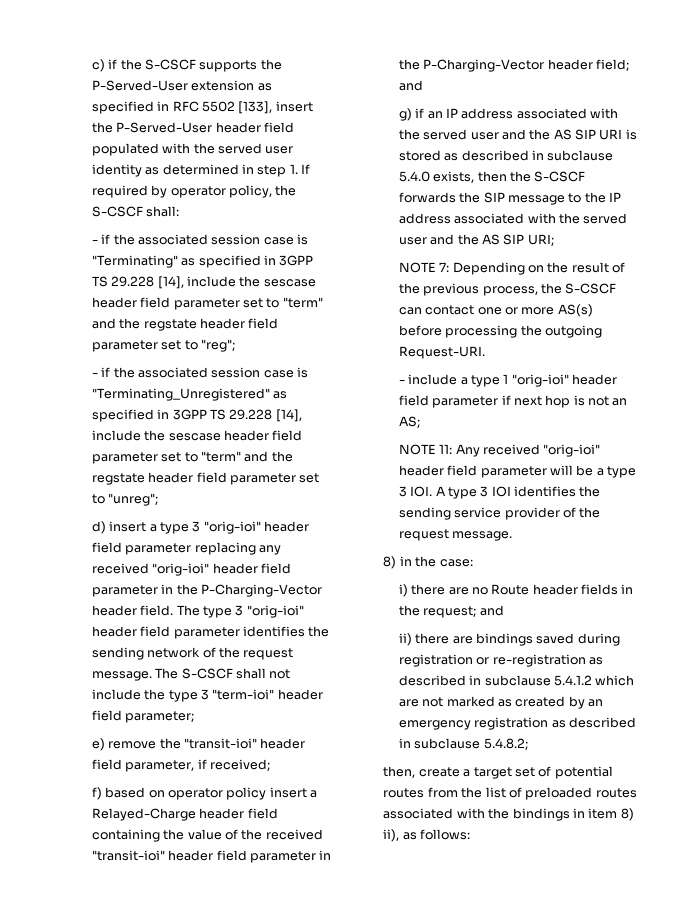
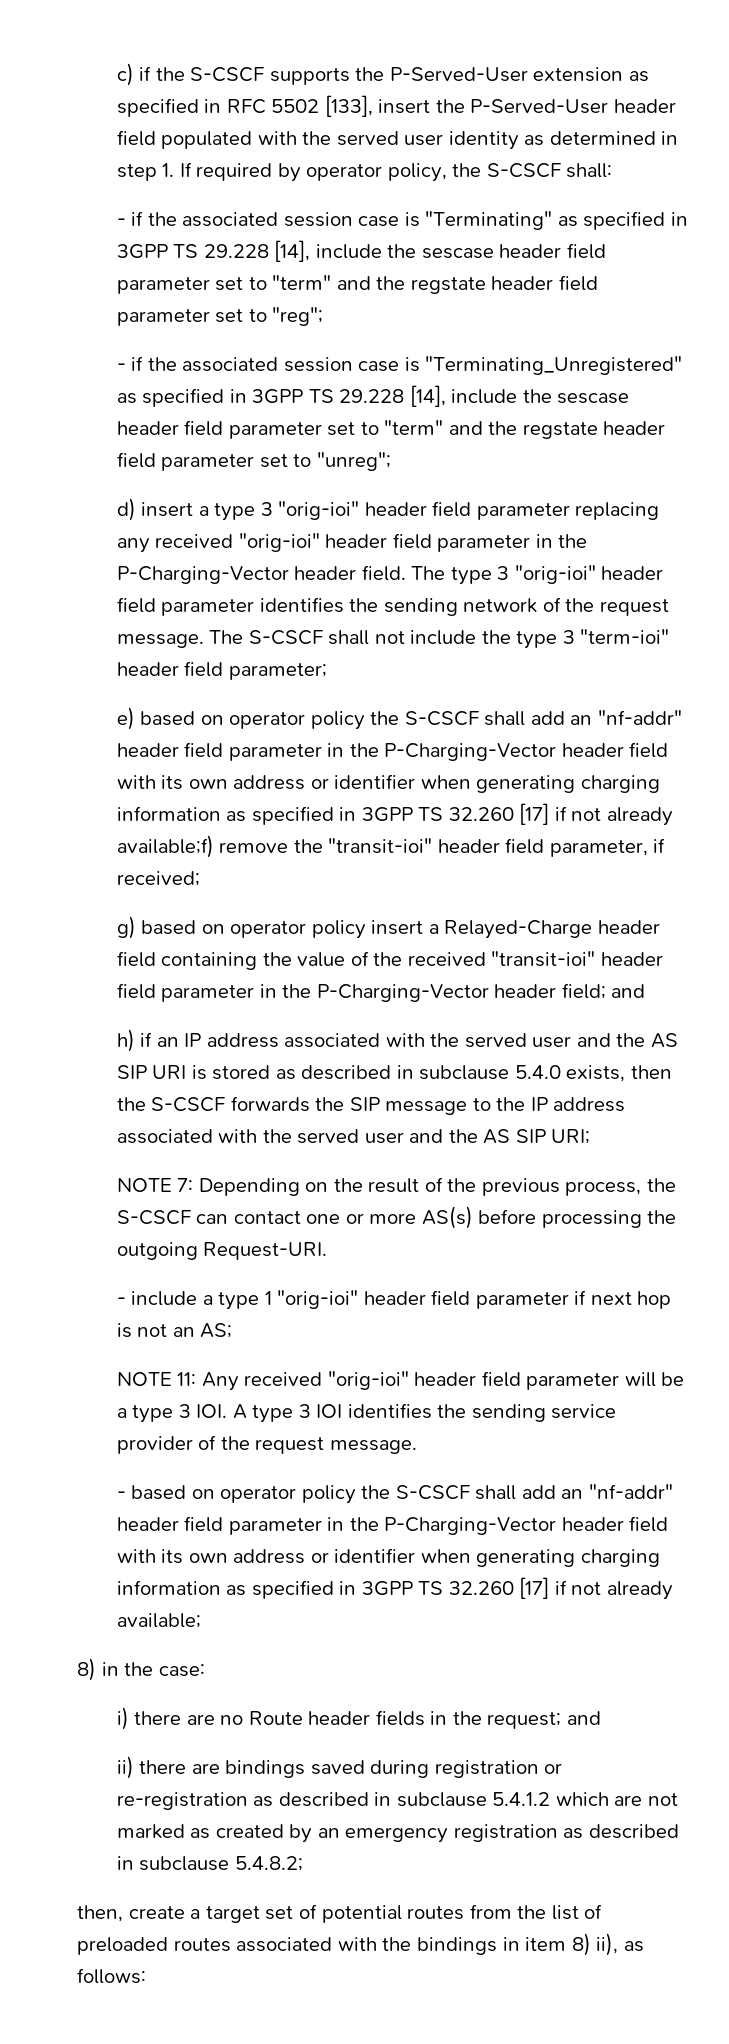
(105, 744) none -> [140,710,682,730] [116,742,669,761] [116,774,660,793] [116,803,673,826] [116,835,214,858] based on operator policy the S-CSCF shall add an "nf-addr" header field parameter in the P-Charging-Vector header field with its own address or identifier when generating charging information as specified in 3GPP TS 32.260 [17] if not already available;f)
[91,787,102,800] f) -> [116,916,136,939] g)
[398,108,412,121] g) -> [116,1029,135,1052] h)
(513, 536) none -> [116,1484,673,1504] [116,1516,669,1535] [116,1548,660,1567] [116,1577,673,1600] [116,1613,201,1628] // - based on operator policy the S-CSCF shall add an "nf-addr" header field parameter in the P-Charging-Vector header field with its own address or identifier when generating charging information as specified in 3GPP TS 32.260 [17] if not already available;

